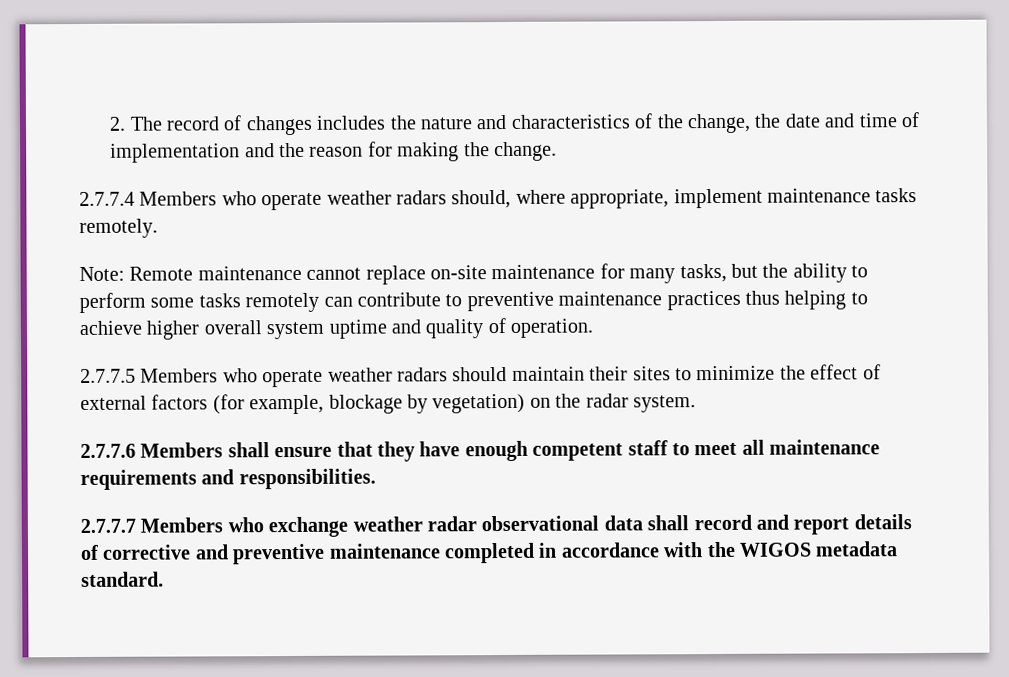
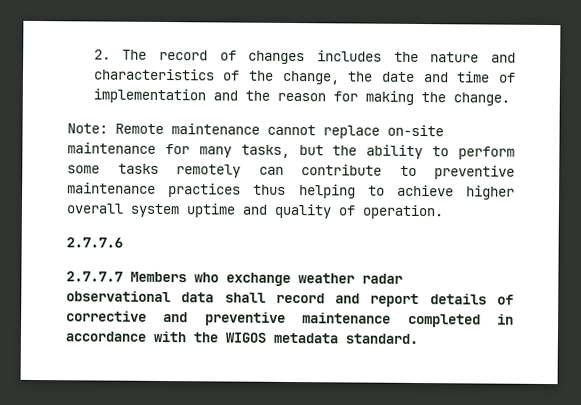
[79,188,918,211] [79,218,158,239] // 2.7.7.4 Members who operate weather radars should, where appropriate, implement maintenance tasks remotely. -> (510, 99) none
[80,364,881,388] [80,393,696,415] [80,439,881,462] [80,468,376,490] 2.7.7.5 Members who operate weather radars should maintain their sites to minimize the effect of external factors (for example, blockage by vegetation) on the radar system. // 2.7.7.6 Members shall ensure that they have enough competent staff to meet all maintenance requirements and responsibilities. -> [66,237,123,248] 2.7.7.6

